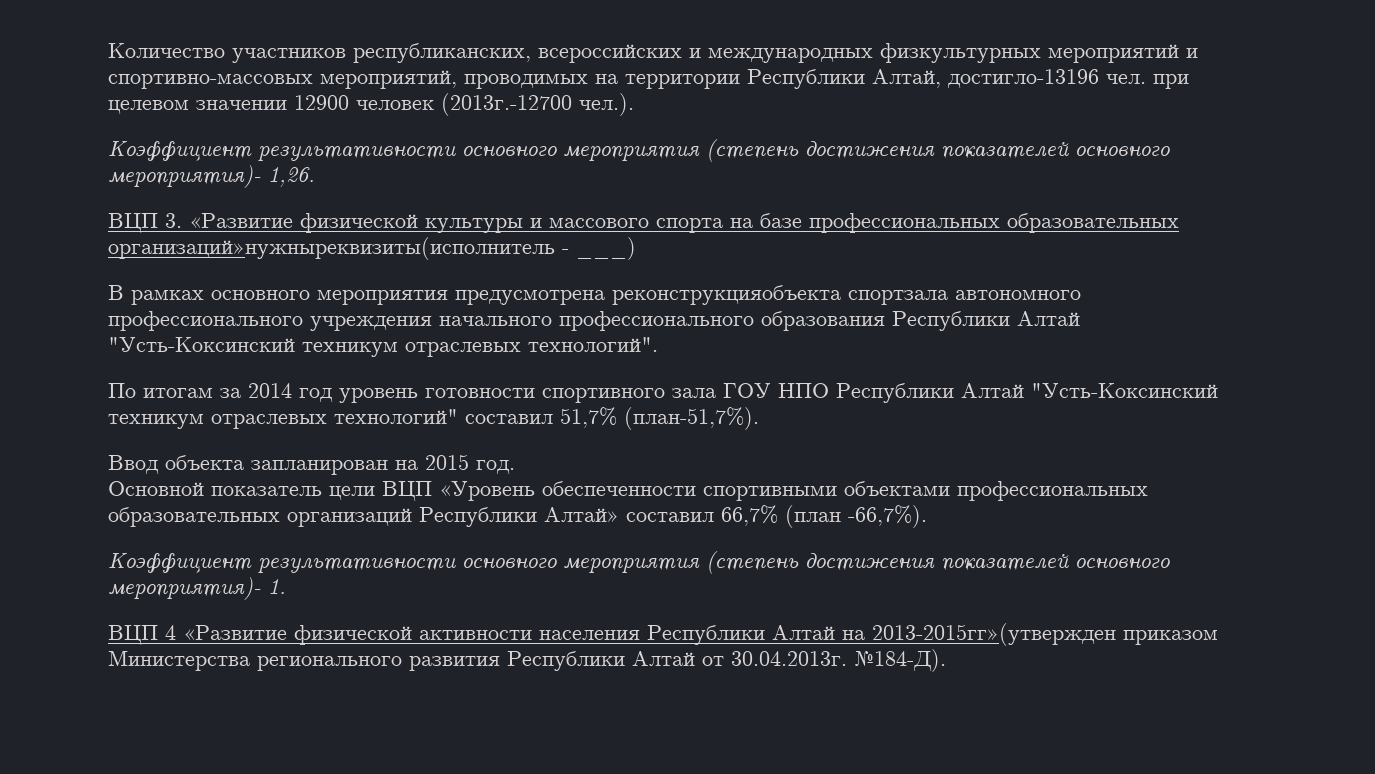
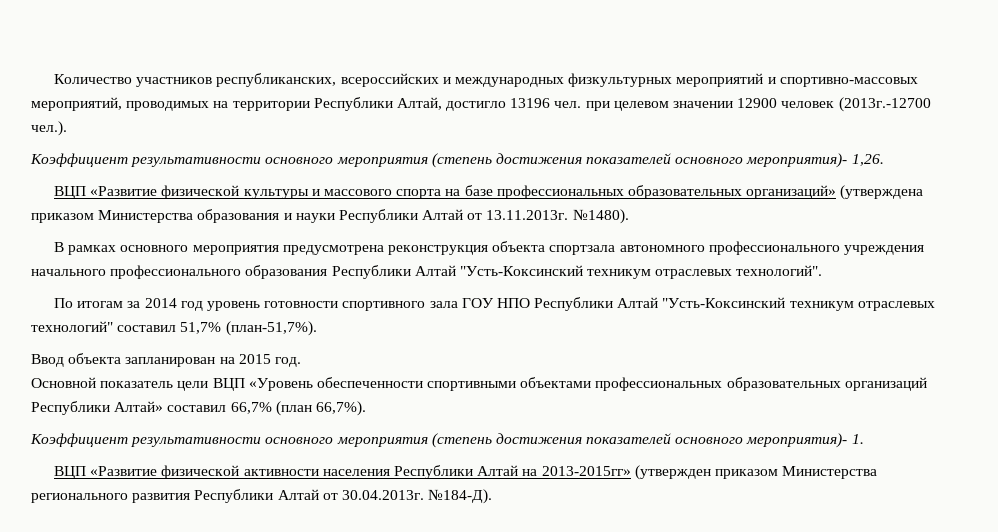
[948,69,1099,88] достигло-13196 -> [446,98,551,111] достигло 13196
[165,213,182,228] 3. -> (87, 192) none
[108,237,636,260] организаций»нужныреквизиты(исполнитель - ___) -> [746,185,924,200] [31,209,629,224] организаций» (утверждена приказом Министерства образования и науки Республики Алтай от 13.11.2013г. №1480).
[612,285,841,305] реконструкцияобъекта -> [388,241,546,255] реконструкция объекта
[848,505,927,528] -66,7%). -> [315,401,366,416] 66,7%).
[165,625,176,640] 4 -> (87, 472) none
[872,623,1116,646] 2013-2015гг»(утвержден -> [541,465,711,480] 2013-2015гг» (утвержден

